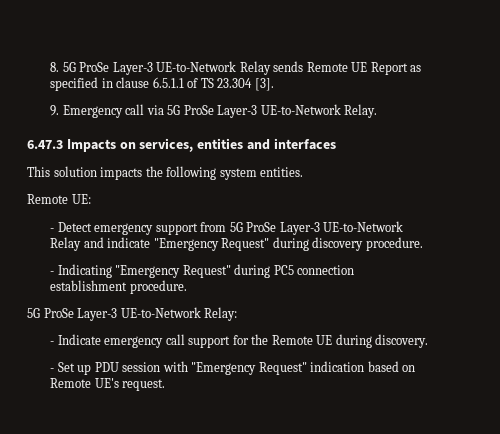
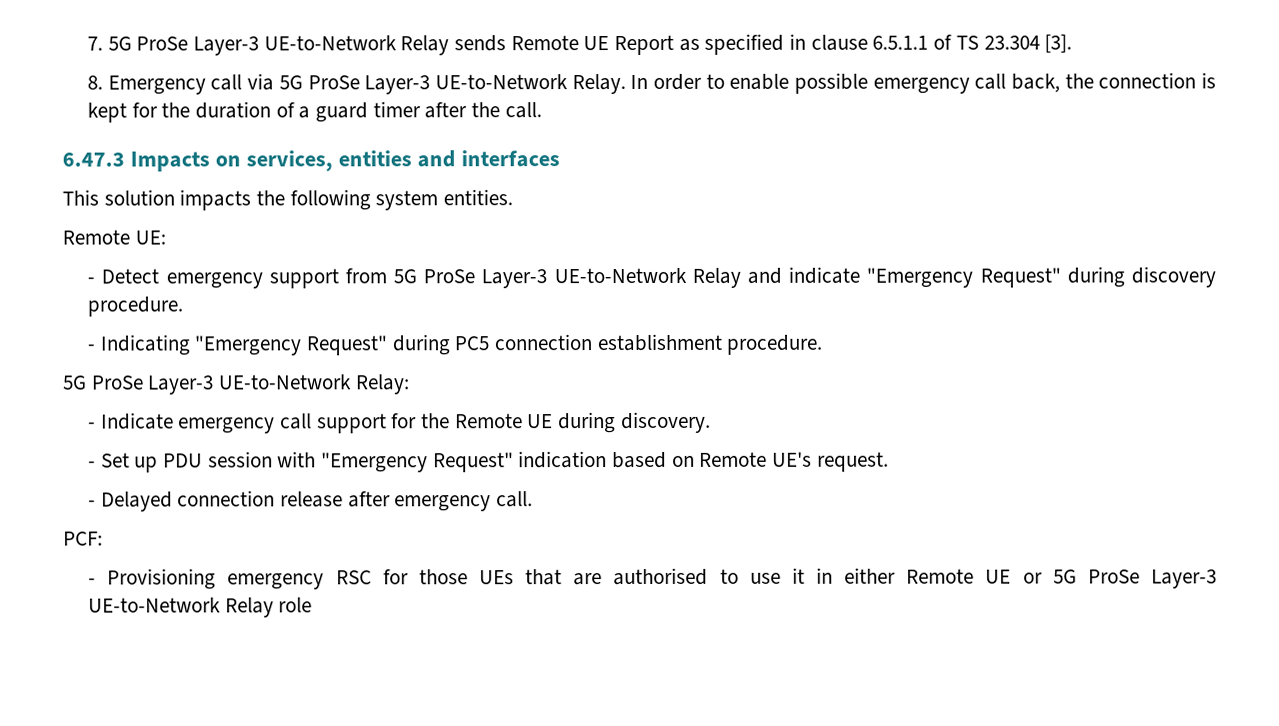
[50,62,60,72] 8. -> [87,36,104,51] 7.
[50,105,60,116] 9. -> [87,75,104,90] 8.
(378, 111) none -> [630,72,1217,94] [87,101,542,123] In order to enable possible emergency call back, the connection is kept for the duration of a guard timer after the call.
(166, 385) none -> [88,490,534,512] [63,531,103,546] [88,567,1217,590] [88,597,313,618] // - Delayed connection release after emergency call. // PCF: // - Provisioning emergency RSC for those UEs that are authorised to use it in either Remote UE or 5G ProSe Layer-3 UE-to-Network Relay role

